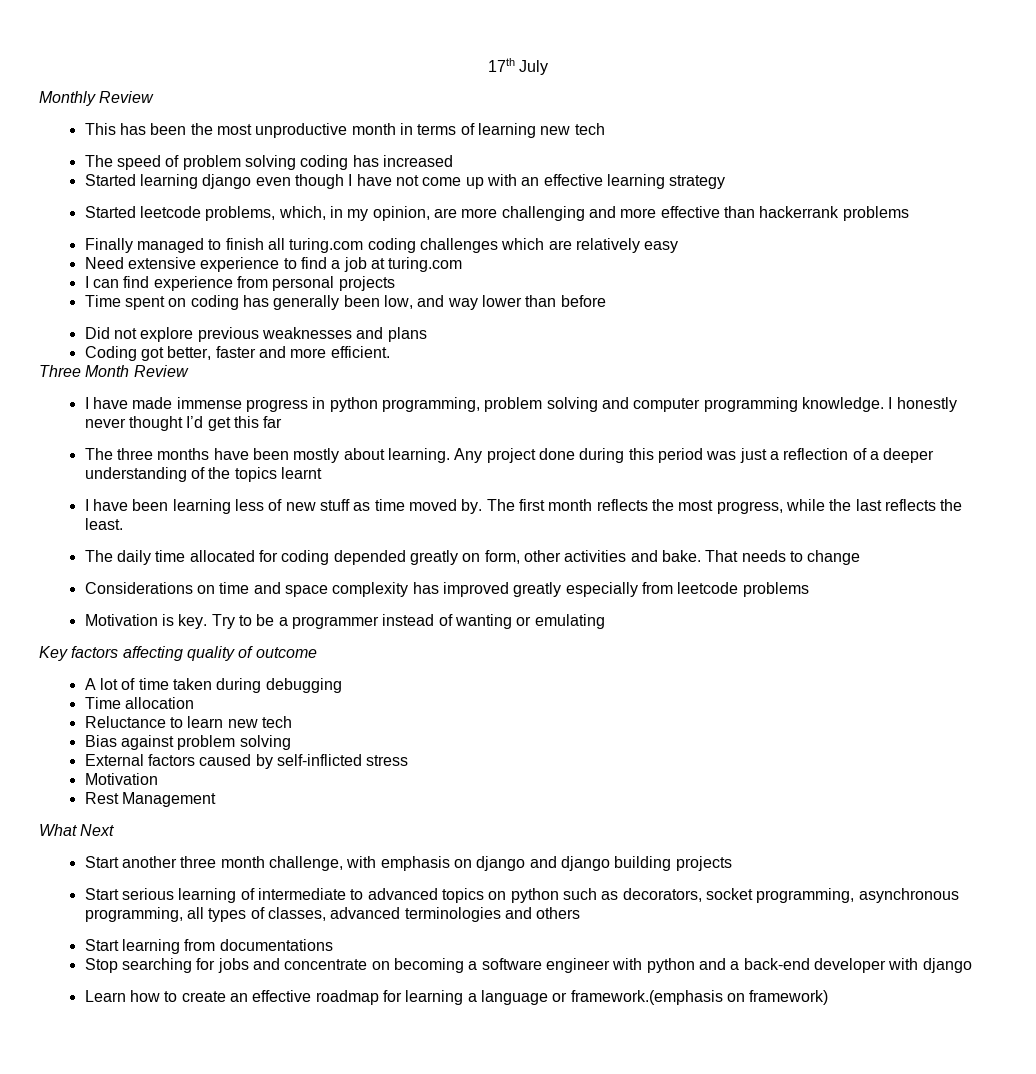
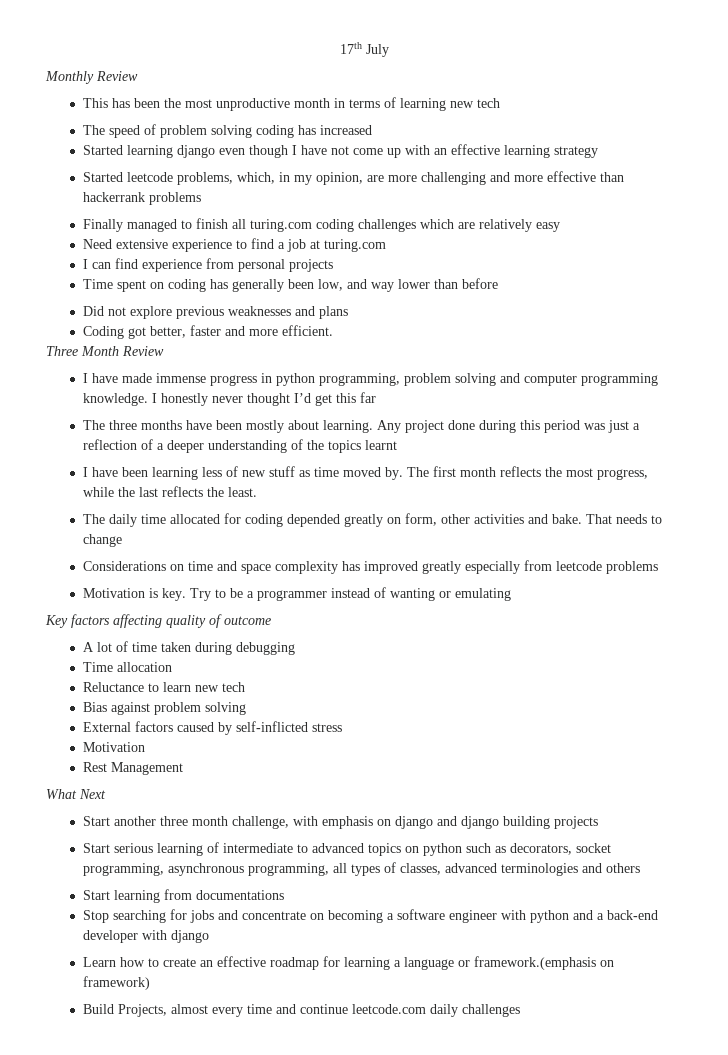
(829, 997) none -> [83,1004,521,1017] // Build Projects, almost every time and continue leetcode.com daily challenges

